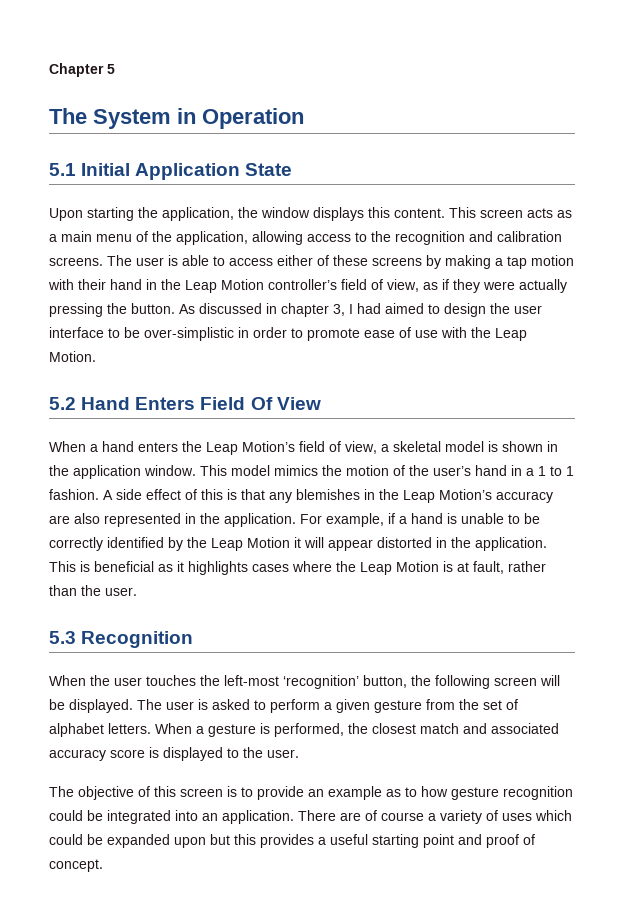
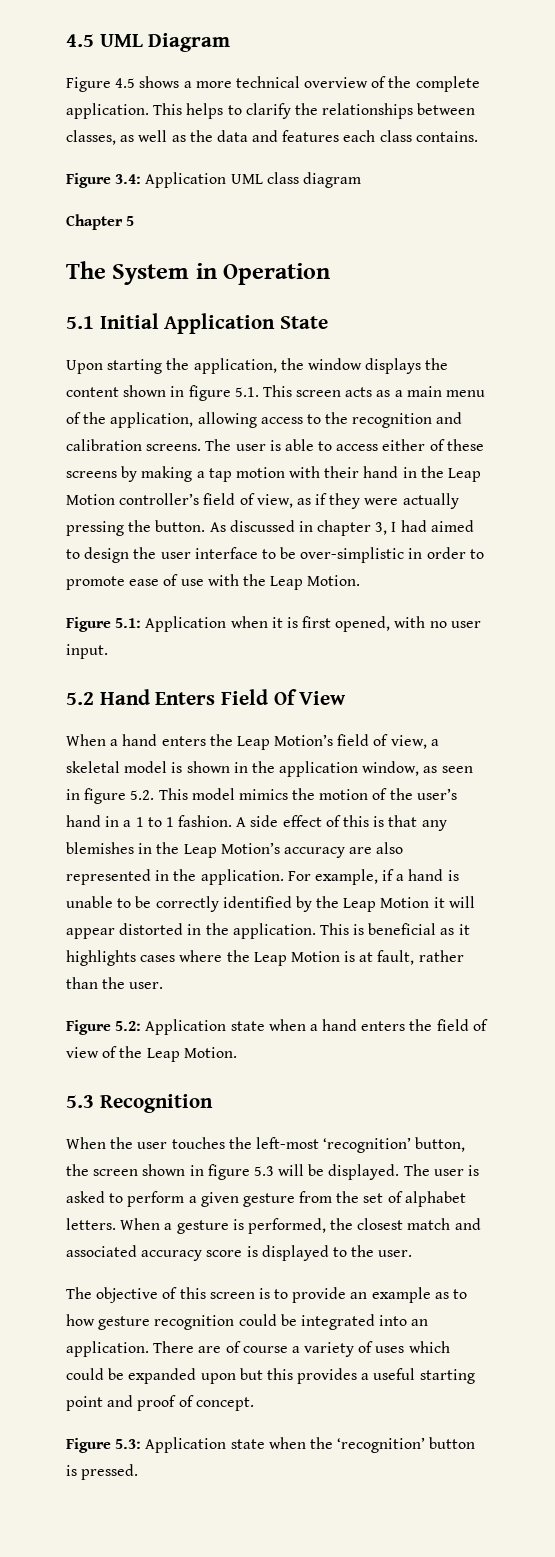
(49, 70) none -> [66,33,231,52] [66,76,480,92] [66,103,476,119] [66,130,478,145] [66,172,361,188] 4.5 UML Diagram // Figure 4.5 shows a more technical overview of the complete application. This helps to clarify the relationships between classes, as well as the data and features each class contains. // Figure 3.4: Application UML class diagram //
[368,207,445,218] this content. -> [425,358,449,370] [66,385,259,401] the content shown in figure 5.1.
(96, 356) none -> [66,616,481,632] [66,644,108,659] // Figure 5.1: Application when it is first opened, with no user input.
[144,465,196,476] window. -> [362,761,473,776] [66,788,155,804] window, as seen in figure 5.2.
(137, 591) none -> [66,1019,488,1035] [66,1046,237,1062] // Figure 5.2: Application state when a hand enters the field of view of the Leap Motion.
[435,675,537,689] following screen -> [93,1164,274,1180] screen shown in figure 5.3
(103, 865) none -> [66,1437,476,1453] [66,1464,139,1480] // Figure 5.3: Application state when the ‘recognition’ button is pressed.

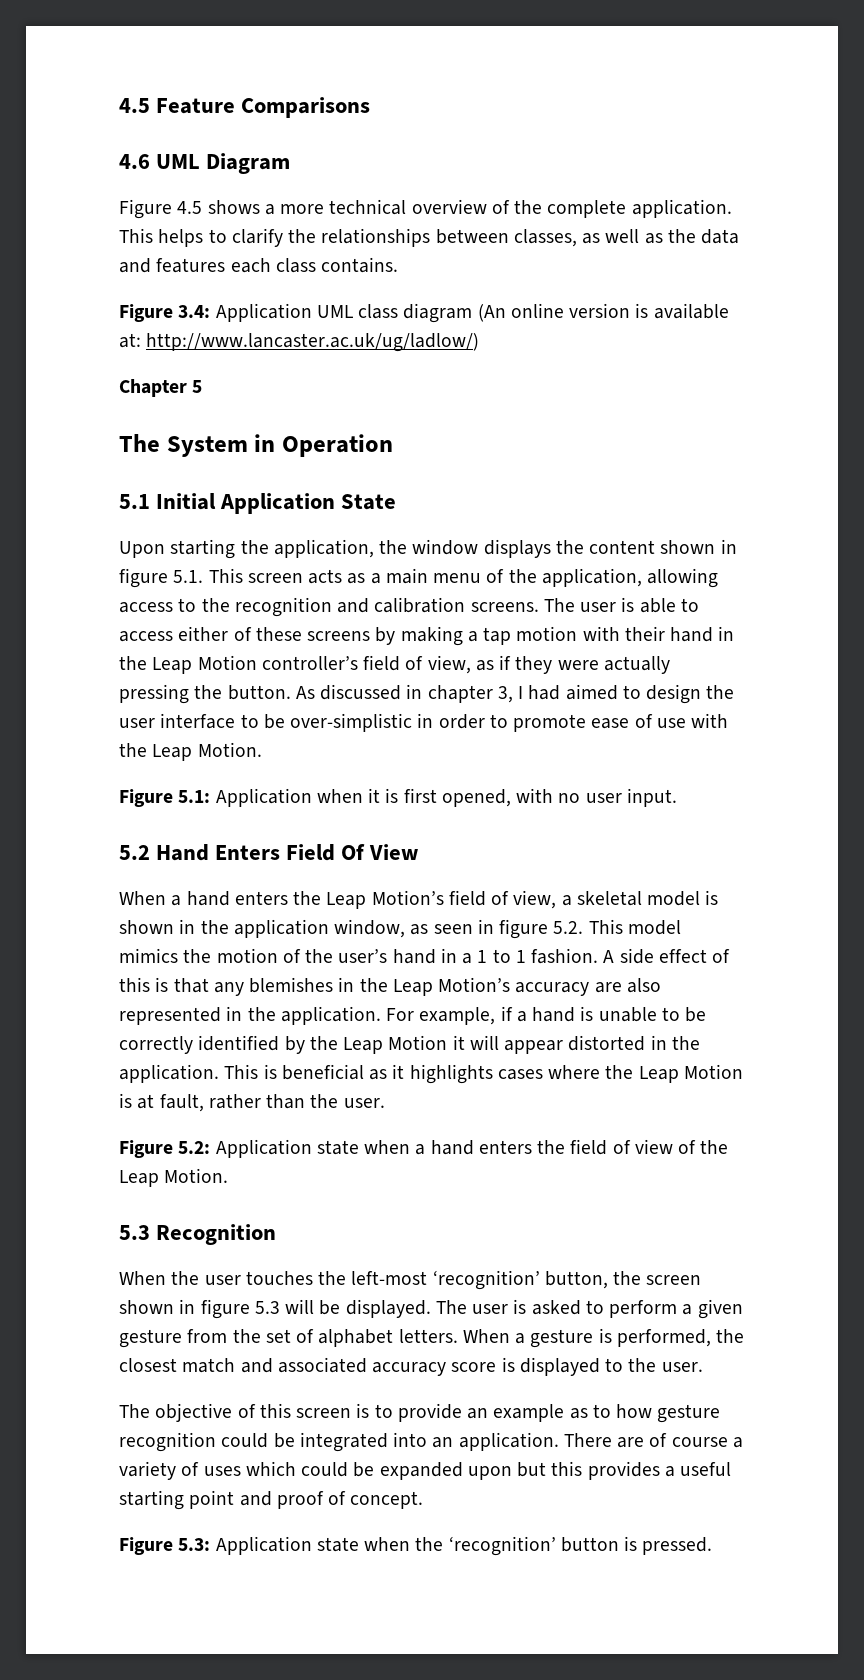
[66,34,94,47] 4.5 -> [119,97,371,118] [119,154,150,169] 4.5 Feature Comparisons // 4.6
(361, 180) none -> [477,303,729,322] [119,333,480,352] (An online version is available at: http://www.lancaster.ac.uk/ug/ladlow/)

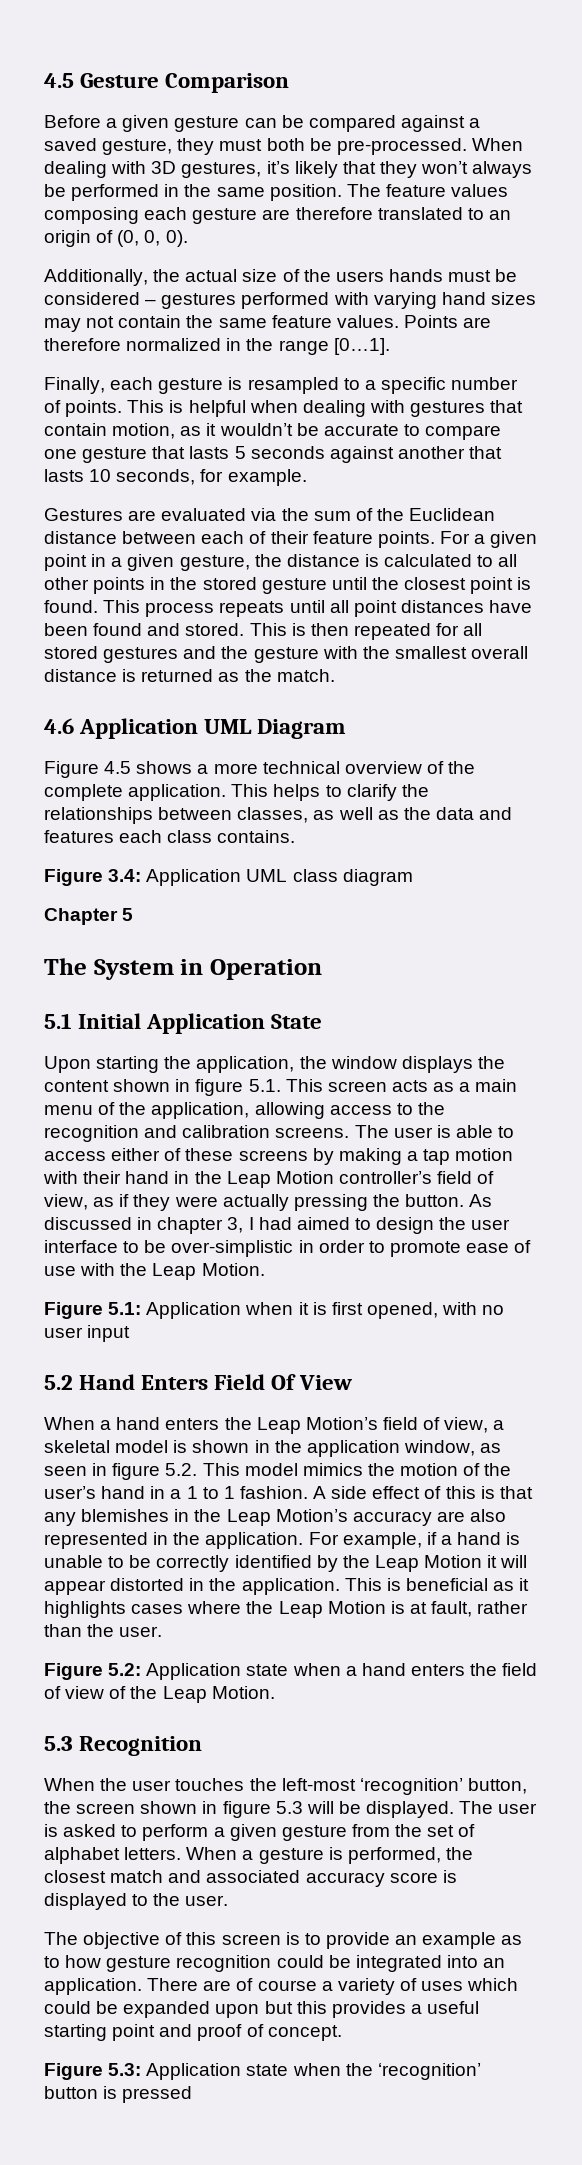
[119,97,371,118] 4.5 Feature Comparisons -> [44,73,290,93] [44,115,481,132] [44,138,523,155] [44,161,533,178] [44,184,509,201] [44,207,511,224] [44,230,188,247] [44,269,518,286] [44,292,536,309] [44,315,492,332] [44,338,390,355] [44,377,519,394] [44,400,524,417] [44,423,502,440] [44,446,503,463] [44,469,307,486] [44,508,496,521] [44,531,538,548] [44,554,518,571] [44,577,532,594] [44,600,533,617] [44,623,483,640] [44,646,529,663] [44,669,335,682] 4.5 Gesture Comparison // Before a given gesture can be compared against a saved gesture, they must both be pre-processed. When dealing with 3D gestures, it’s likely that they won’t always be performed in the same position. The feature values composing each gesture are therefore translated to an origin of (0, 0, 0). // Additionally, the actual size of the users hands must be considered – gestures performed with varying hand sizes may not contain the same feature values. Points are therefore normalized in the range [0…1]. // Finally, each gesture is resampled to a specific number of points. This is helpful when dealing with gestures that contain motion, as it wouldn’t be accurate to compare one gesture that lasts 5 seconds against another that lasts 10 seconds, for example. // Gestures are evaluated via the sum of the Euclidean distance between each of their feature points. For a given point in a given gesture, the distance is calculated to all other points in the stored gesture until the closest point is found. This process repeats until all point distances have been found and stored. This is then repeated for all stored gestures and the gesture with the smallest overall distance is returned as the match.
(150, 161) none -> [79,718,199,739] Application
[477,303,729,322] [119,333,480,352] (An online version is available at: http://www.lancaster.ac.uk/ug/ladlow/) -> (413, 877) none
[626,788,677,807] input. -> [87,1325,131,1342] input
[642,1537,713,1555] pressed. -> [122,2086,193,2103] pressed

